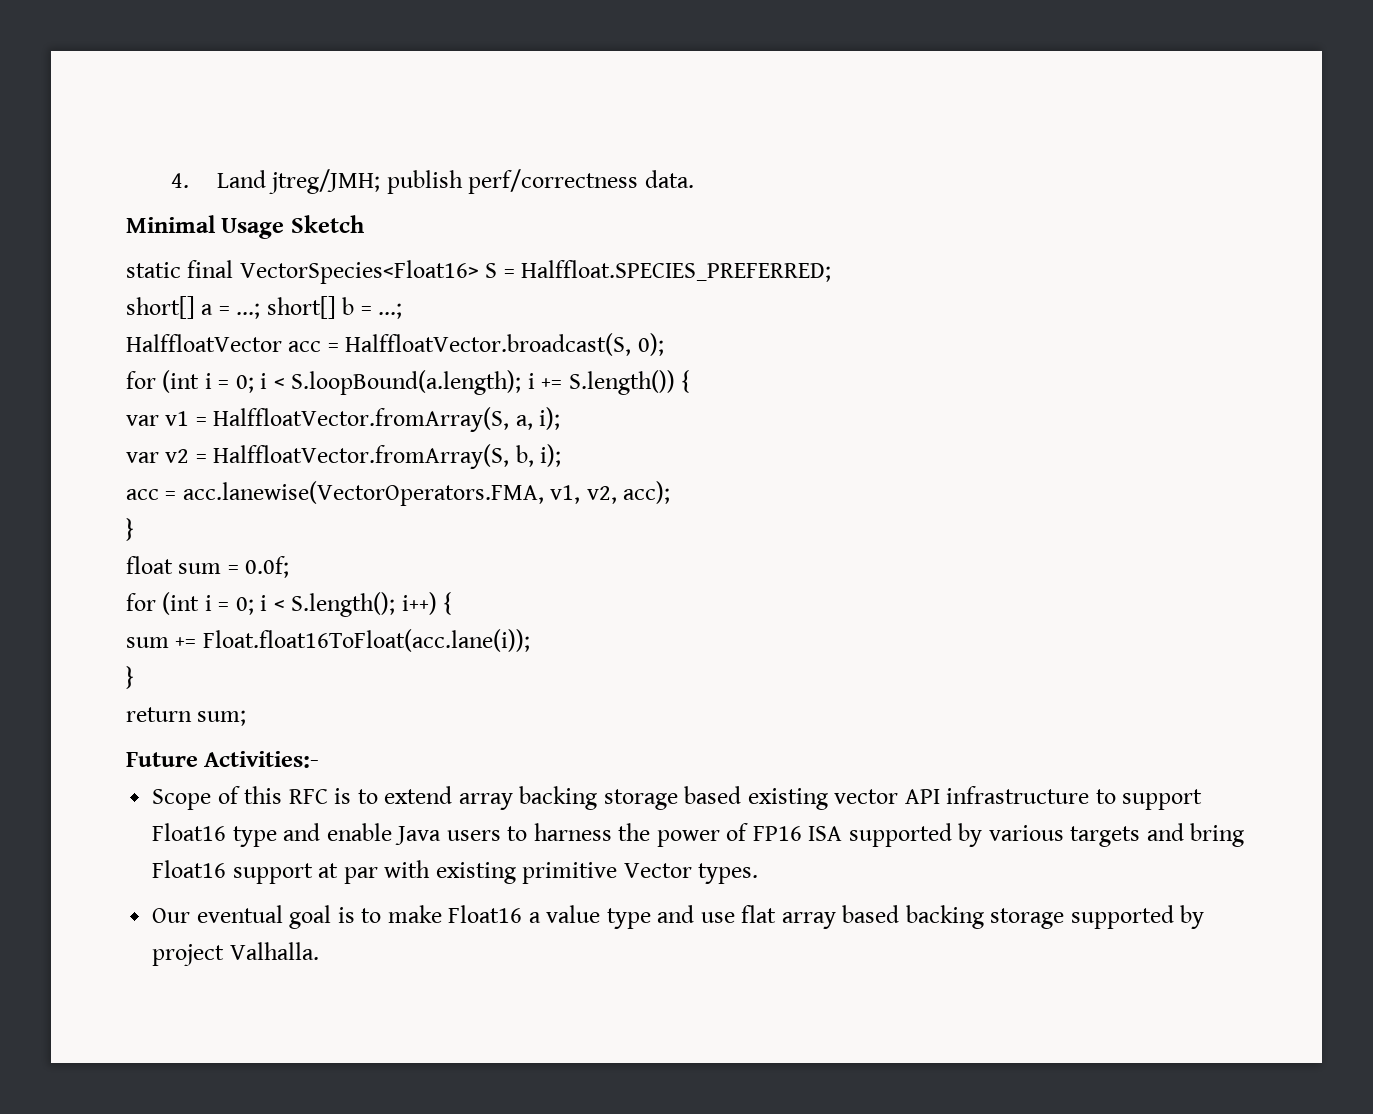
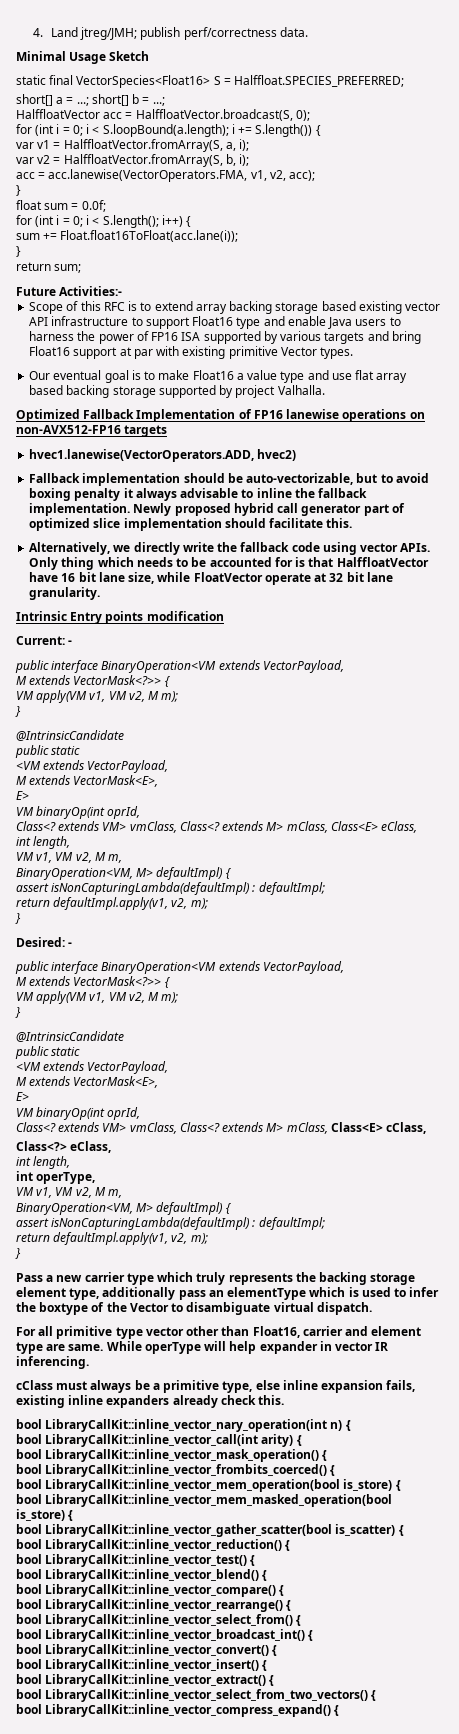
(319, 951) none -> [16,409,425,422] [16,425,168,437] [29,449,297,462] [29,473,429,486] [29,488,368,501] [29,503,405,516] [29,518,353,531] [29,542,431,555] [29,557,429,570] [29,572,393,585] [29,587,101,600] [16,611,224,624] [16,636,73,645] [15,660,344,673] [16,675,170,687] [16,690,179,703] [15,706,21,717] [16,730,124,741] [15,745,81,758] [16,760,169,773] [16,775,159,787] [16,791,29,800] [16,806,141,819] [16,821,418,833] [16,836,71,849] [16,852,123,863] [16,867,231,880] [16,882,325,895] [16,897,208,910] [15,913,21,924] [16,937,73,947] [15,961,344,974] [16,976,170,988] [16,991,179,1004] [15,1007,21,1018] [16,1031,124,1042] [15,1046,81,1059] [16,1061,169,1074] [16,1076,159,1088] [16,1092,29,1101] [16,1107,141,1120] [16,1122,427,1134] [16,1141,112,1153] [16,1156,71,1169] [16,1171,96,1184] [16,1187,123,1198] [16,1202,231,1215] [16,1217,325,1230] [16,1232,208,1245] [15,1248,21,1259] [16,1272,416,1285] [16,1287,440,1300] [16,1302,372,1315] [16,1326,422,1339] [16,1341,389,1354] [16,1356,89,1369] [16,1380,416,1393] [16,1395,285,1408] [16,1419,351,1432] [16,1434,302,1447] [16,1449,328,1462] [16,1464,336,1477] [16,1479,401,1492] [16,1494,393,1507] [16,1509,74,1521] [16,1524,404,1537] [16,1539,291,1552] [16,1554,256,1567] [16,1569,268,1582] [16,1584,285,1597] [16,1599,292,1612] [16,1614,302,1627] [16,1629,314,1642] [16,1644,278,1657] [16,1659,268,1672] [16,1674,275,1687] [16,1689,377,1702] [16,1704,340,1717] // Optimized Fallback Implementation of FP16 lanewise operations on non-AVX512-FP16 targets // hvec1.lanewise(VectorOperators.ADD, hvec2) // Fallback implementation should be auto-vectorizable, but to avoid boxing penalty it always advisable to inline the fallback implementation. Newly proposed hybrid call generator part of optimized slice implementation should facilitate this. // Alternatively, we directly write the fallback code using vector APIs. Only thing which needs to be accounted for is that HalffloatVector have 16 bit lane size, while FloatVector operate at 32 bit lane granularity. // Intrinsic Entry points modification // Current: - // public interface BinaryOperation<VM extends VectorPayload, // M extends VectorMask<?>> { // VM apply(VM v1, VM v2, M m); // } // @IntrinsicCandidate // public static // <VM extends VectorPayload, // M extends VectorMask<E>, // E> // VM binaryOp(int oprId, // Class<? extends VM> vmClass, Class<? extends M> mClass, Class<E> eClass, // int length, // VM v1, VM v2, M m, // BinaryOperation<VM, M> defaultImpl) { // assert isNonCapturingLambda(defaultImpl) : defaultImpl; // return defaultImpl.apply(v1, v2, m); // } // Desired: - // public interface BinaryOperation<VM extends VectorPayload, // M extends VectorMask<?>> { // VM apply(VM v1, VM v2, M m); // } // @IntrinsicCandidate // public static // <VM extends VectorPayload, // M extends VectorMask<E>, // E> // VM binaryOp(int oprId, // Class<? extends VM> vmClass, Class<? extends M> mClass, Class<E> cClass, // Class<?> eClass, // int length, // int operType, // VM v1, VM v2, M m, // BinaryOperation<VM, M> defaultImpl) { // assert isNonCapturingLambda(defaultImpl) : defaultImpl; // return defaultImpl.apply(v1, v2, m); // } // Pass a new carrier type which truly represents the backing storage element type, additionally pass an elementType which is used to infer the boxtype of the Vector to disambiguate virtual dispatch. // For all primitive type vector other than Float16, carrier and element type are same. While operType will help expander in vector IR inferencing. // cClass must always be a primitive type, else inline expansion fails, existing inline expanders already check this. // bool LibraryCallKit::inline_vector_nary_operation(int n) { // bool LibraryCallKit::inline_vector_call(int arity) { // bool LibraryCallKit::inline_vector_mask_operation() { // bool LibraryCallKit::inline_vector_frombits_coerced() { // bool LibraryCallKit::inline_vector_mem_operation(bool is_store) { // bool LibraryCallKit::inline_vector_mem_masked_operation(bool is_store) { // bool LibraryCallKit::inline_vector_gather_scatter(bool is_scatter) { // bool LibraryCallKit::inline_vector_reduction() { // bool LibraryCallKit::inline_vector_test() { // bool LibraryCallKit::inline_vector_blend() { // bool LibraryCallKit::inline_vector_compare() { // bool LibraryCallKit::inline_vector_rearrange() { // bool LibraryCallKit::inline_vector_select_from() { // bool LibraryCallKit::inline_vector_broadcast_int() { // bool LibraryCallKit::inline_vector_convert() { // bool LibraryCallKit::inline_vector_insert() { // bool LibraryCallKit::inline_vector_extract() { // bool LibraryCallKit::inline_vector_select_from_two_vectors() { // bool LibraryCallKit::inline_vector_compress_expand() {

